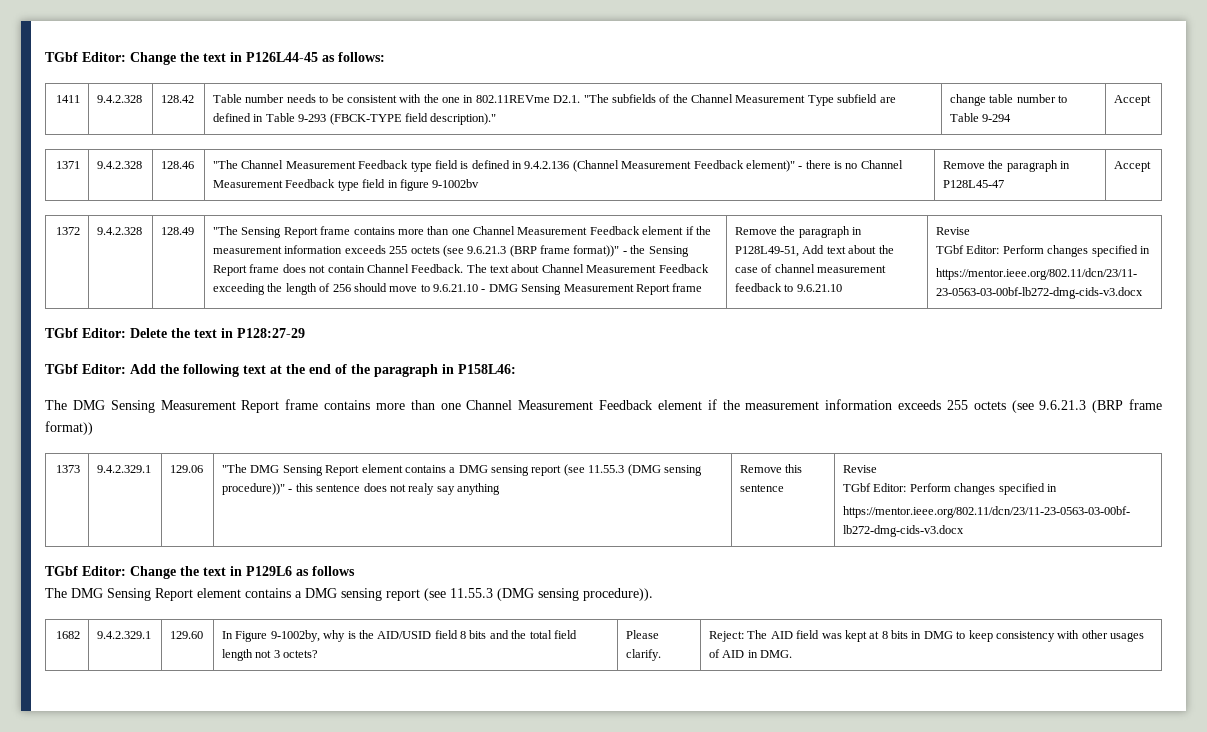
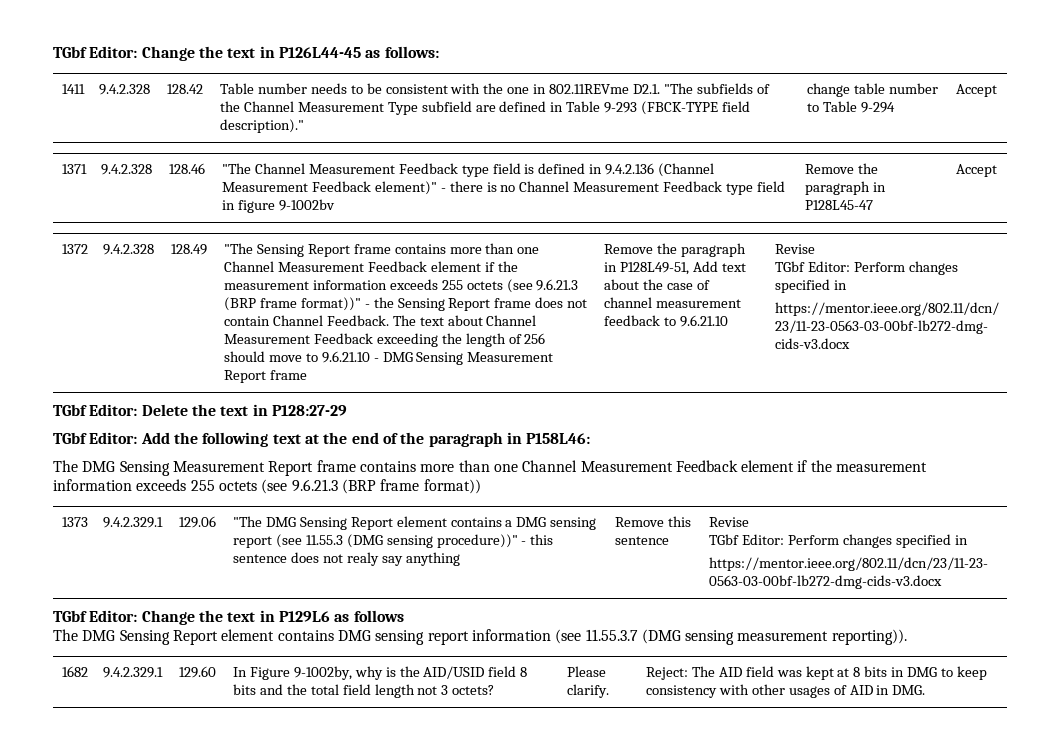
[295,588,653,601] a DMG sensing report (see 11.55.3 (DMG sensing procedure)). -> [337,629,907,645] DMG sensing report information (see 11.55.3.7 (DMG sensing measurement reporting)).

